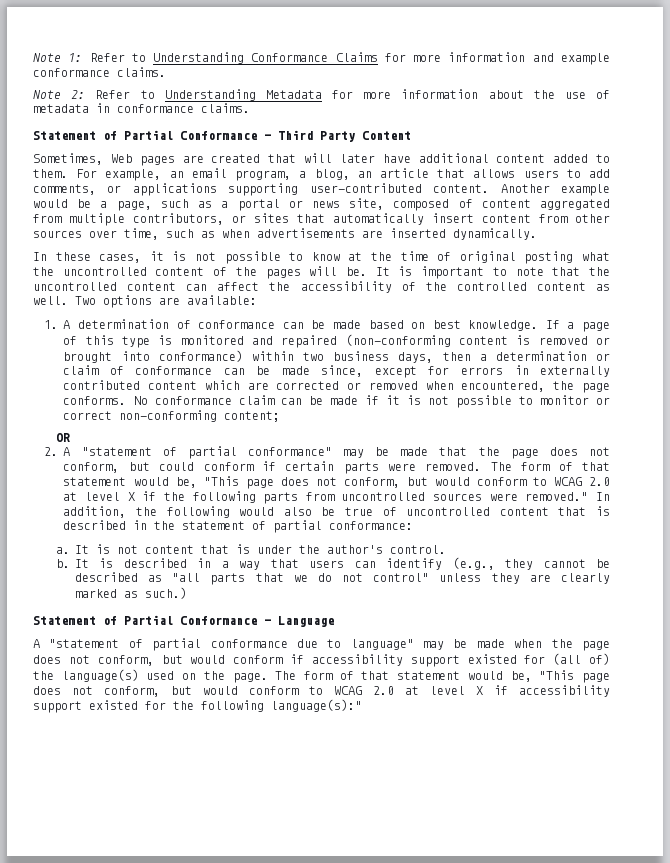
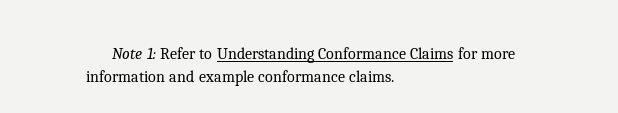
[33,89,610,101] [33,103,250,113] [33,130,411,142] [33,153,610,166] [33,168,610,181] [33,183,611,196] [33,198,611,211] [33,213,610,226] [33,228,537,240] [33,251,611,264] [33,266,610,279] [33,281,611,293] [33,295,257,308] [44,319,610,332] [63,334,610,348] [63,350,610,363] [63,365,610,378] [63,380,610,393] [63,395,611,408] [63,410,281,422] [55,433,70,442] [44,446,610,459] [63,461,610,474] [63,476,611,489] [63,491,610,504] [63,506,611,518] [63,520,414,533] [55,544,446,554] [55,557,611,570] [74,572,611,585] [74,587,187,599] [33,615,334,627] [33,638,610,651] [33,653,610,667] [33,669,611,683] [33,685,610,697] [33,699,362,713] // Note 2: Refer to Understanding Metadata for more information about the use of metadata in conformance claims. // Statement of Partial Conformance - Third Party Content // Sometimes, Web pages are created that will later have additional content added to them. For example, an email program, a blog, an article that allows users to add comments, or applications supporting user-contributed content. Another example would be a page, such as a portal or news site, composed of content aggregated from multiple contributors, or sites that automatically insert content from other sources over time, such as when advertisements are inserted dynamically. // In these cases, it is not possible to know at the time of original posting what the uncontrolled content of the pages will be. It is important to note that the uncontrolled content can affect the accessibility of the controlled content as well. Two options are available: // 1. A determination of conformance can be made based on best knowledge. If a page of this type is monitored and repaired (non-conforming content is removed or brought into conformance) within two business days, then a determination or claim of conformance can be made since, except for errors in externally contributed content which are corrected or removed when encountered, the page conforms. No conformance claim can be made if it is not possible to monitor or correct non-conforming content; // OR // 2. A "statement of partial conformance" may be made that the page does not conform, but could conform if certain parts were removed. The form of that statement would be, "This page does not conform, but would conform to WCAG 2.0 at level X if the following parts from uncontrolled sources were removed." In addition, the following would also be true of uncontrolled content that is described in the statement of partial conformance: // a. It is not content that is under the author's control. // b. It is described in a way that users can identify (e.g., they cannot be described as "all parts that we do not control" unless they are clearly marked as such.) // Statement of Partial Conformance - Language // A "statement of partial conformance due to language" may be made when the page does not conform, but would conform if accessibility support existed for (all of) the language(s) used on the page. The form of that statement would be, "This page does not conform, but would conform to WCAG 2.0 at level X if accessibility support existed for the following language(s):" -> (395, 76) none

